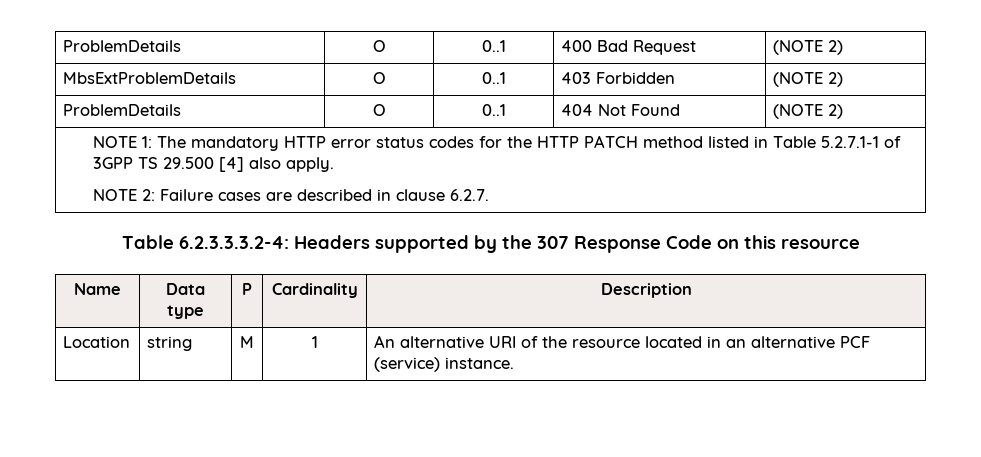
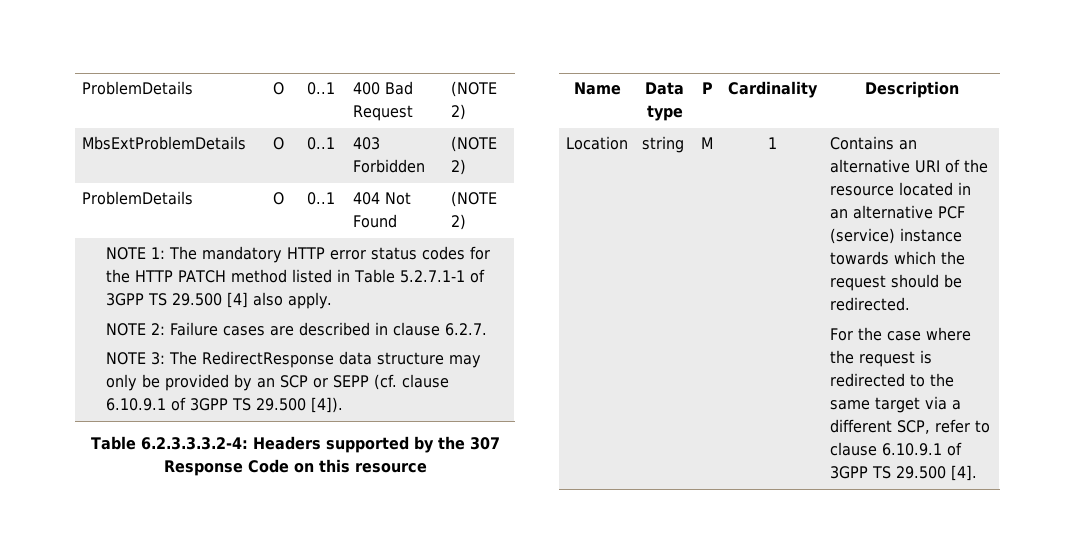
(489, 195) none -> [105,351,481,368] [105,374,450,391] [105,397,343,413] // NOTE 3: The RedirectResponse data structure may only be provided by an SCP or SEPP (cf. clause 6.10.9.1 of 3GPP TS 29.500 [4]).
[374,335,396,348] An -> [829,136,917,150] Contains an
[445,357,515,369] instance. -> [899,228,962,242] [829,251,965,265] [829,274,962,291] [829,297,910,311] [829,327,971,341] [829,350,932,367] [829,373,954,387] [829,396,961,413] [829,419,990,434] [829,442,962,456] [829,465,977,481] instance towards which the request should be redirected. // For the case where the request is redirected to the same target via a different SCP, refer to clause 6.10.9.1 of 3GPP TS 29.500 [4].

